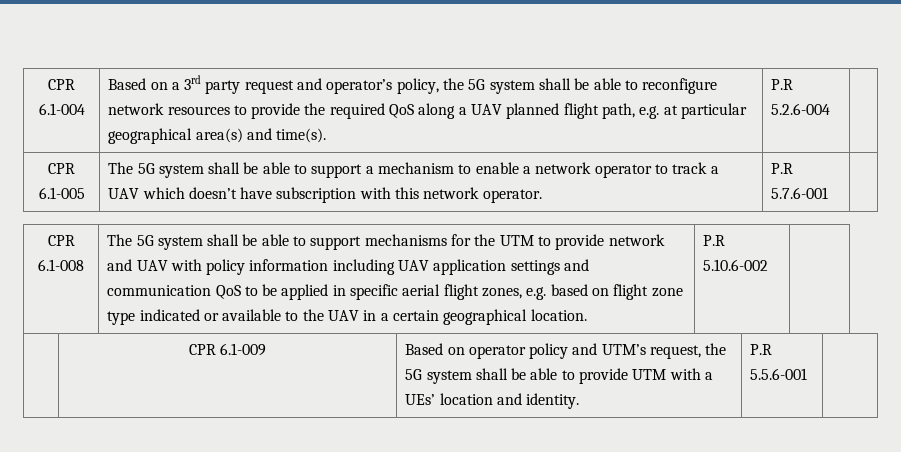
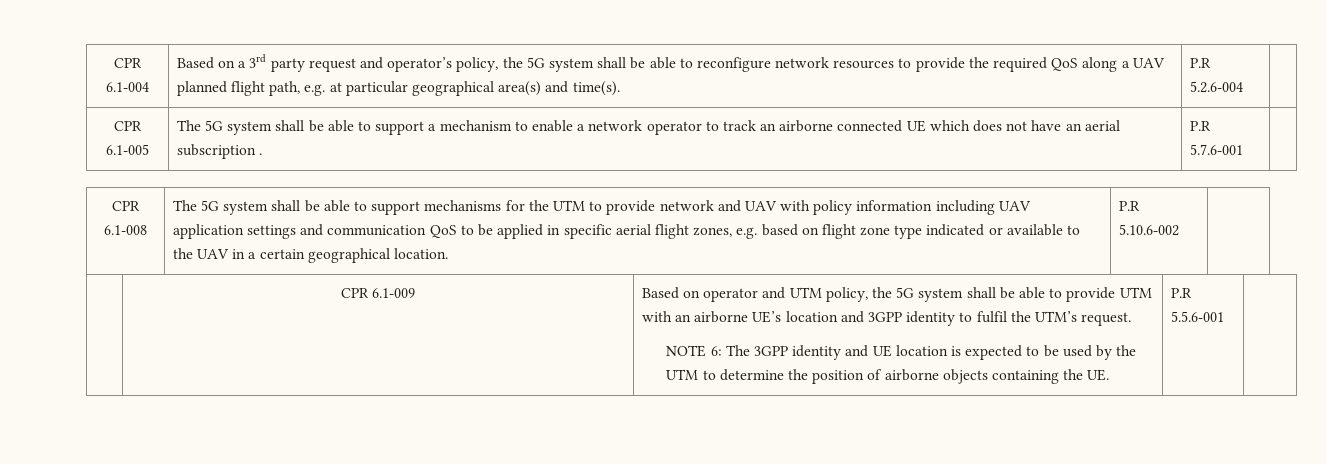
[710,166,719,174] [108,187,542,203] a UAV which doesn’t have subscription with this network operator. -> [760,120,1120,132] [176,144,263,159] an airborne connected UE which does not have an aerial subscription .
[529,343,702,359] policy and UTM’s request, -> [762,287,868,302] and UTM policy,
[705,372,714,380] [405,393,580,409] a UEs’ location and identity. -> [675,311,1132,326] [666,345,1137,360] [666,369,1110,384] an airborne UE’s location and 3GPP identity to fulfil the UTM’s request. // NOTE 6: The 3GPP identity and UE location is expected to be used by the UTM to determine the position of airborne objects containing the UE.

